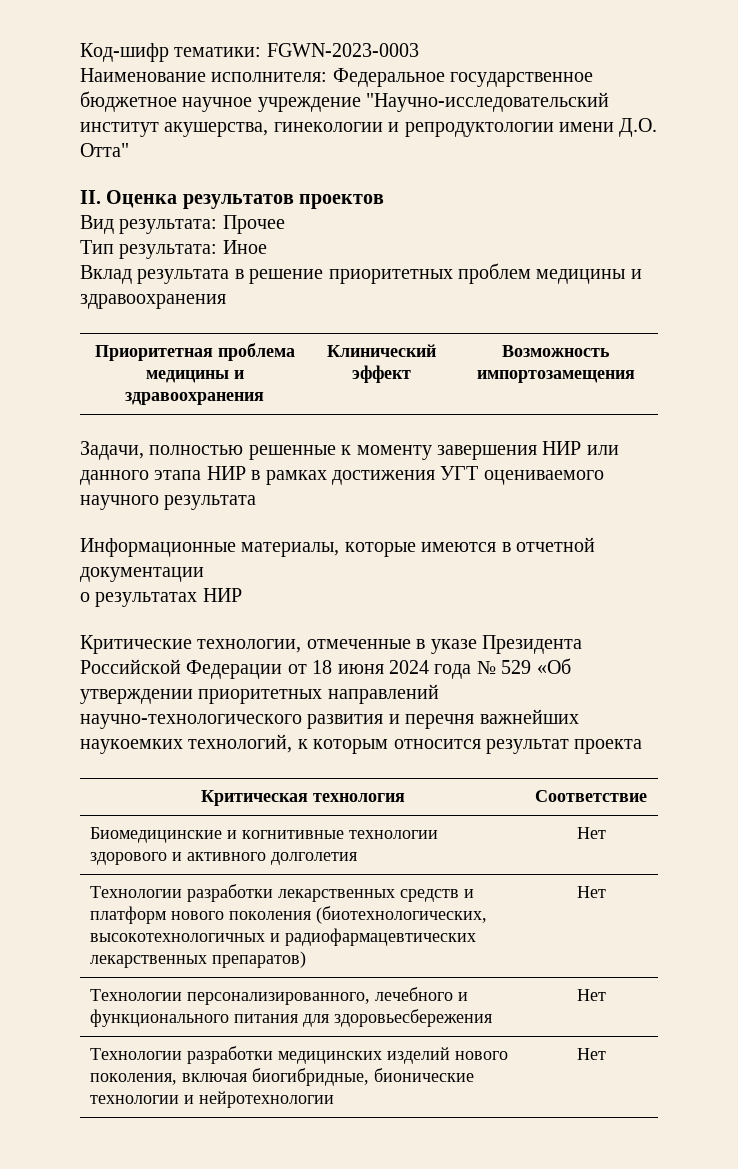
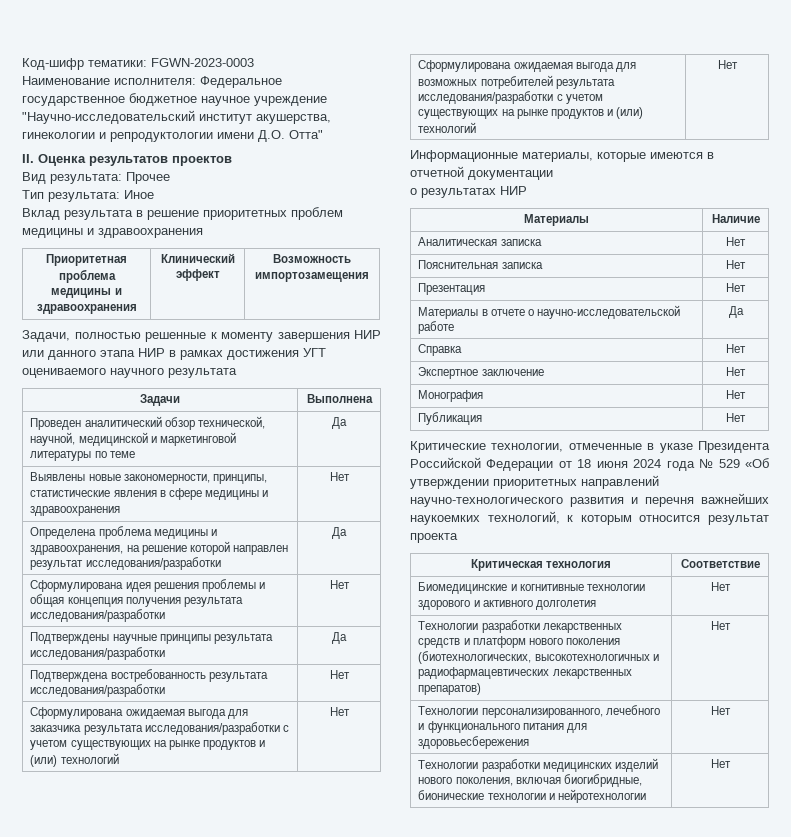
(257, 502) none -> [140,394,180,406] [306,394,373,403] [30,416,265,430] [30,432,236,446] [30,451,135,461] [332,417,347,429] [30,472,267,484] [30,488,268,500] [30,506,121,516] [329,472,350,481] [30,526,217,539] [30,541,288,555] [30,557,221,570] [332,527,347,539] [30,579,265,592] [30,594,243,607] [30,609,166,622] [329,580,350,589] [30,632,273,644] [30,647,166,660] [332,632,347,644] [30,669,268,682] [30,684,166,697] [329,670,350,679] [30,707,248,719] [30,722,289,735] [30,740,265,750] [30,753,119,767] [329,707,350,716] [418,60,636,72] [418,75,615,89] [418,91,603,104] [418,107,643,119] [418,122,477,133] [717,60,738,69] // Задачи | Выполнена // Проведен аналитический обзор технической, научной, медицинской и маркетинговой литературы по теме | Да // Выявлены новые закономерности, принципы, статистические явления в сфере медицины и здравоохранения | Нет // Определена проблема медицины и здравоохранения, на решение которой направлен результат исследования/разработки | Да // Сформулирована идея решения проблемы и общая концепция получения результата исследования/разработки | Нет // Подтверждены научные принципы результата исследования/разработки | Да // Подтверждена востребованность результата исследования/разработки | Нет // Сформулирована ожидаемая выгода для заказчика результата исследования/разработки с учетом существующих на рынке продуктов и (или) технологий | Нет // Сформулирована ожидаемая выгода для возможных потребителей результата исследования/разработки с учетом существующих на рынке продуктов и (или) технологий | Нет
(242, 595) none -> [524,214,589,226] [711,214,760,223] [418,237,542,246] [726,237,746,246] [418,260,543,269] [726,260,746,269] [418,283,486,295] [726,283,746,292] [418,305,680,319] [418,321,455,334] [728,306,744,318] [418,344,463,356] [726,344,746,353] [418,367,544,379] [726,367,746,376] [418,390,484,402] [726,390,746,399] [418,412,483,425] [726,413,746,422] // Материалы | Наличие // Аналитическая записка | Нет // Пояснительная записка | Нет // Презентация | Нет // Материалы в отчете о научно-исследовательской работе | Да // Справка | Нет // Экспертное заключение | Нет // Монография | Нет // Публикация | Нет

